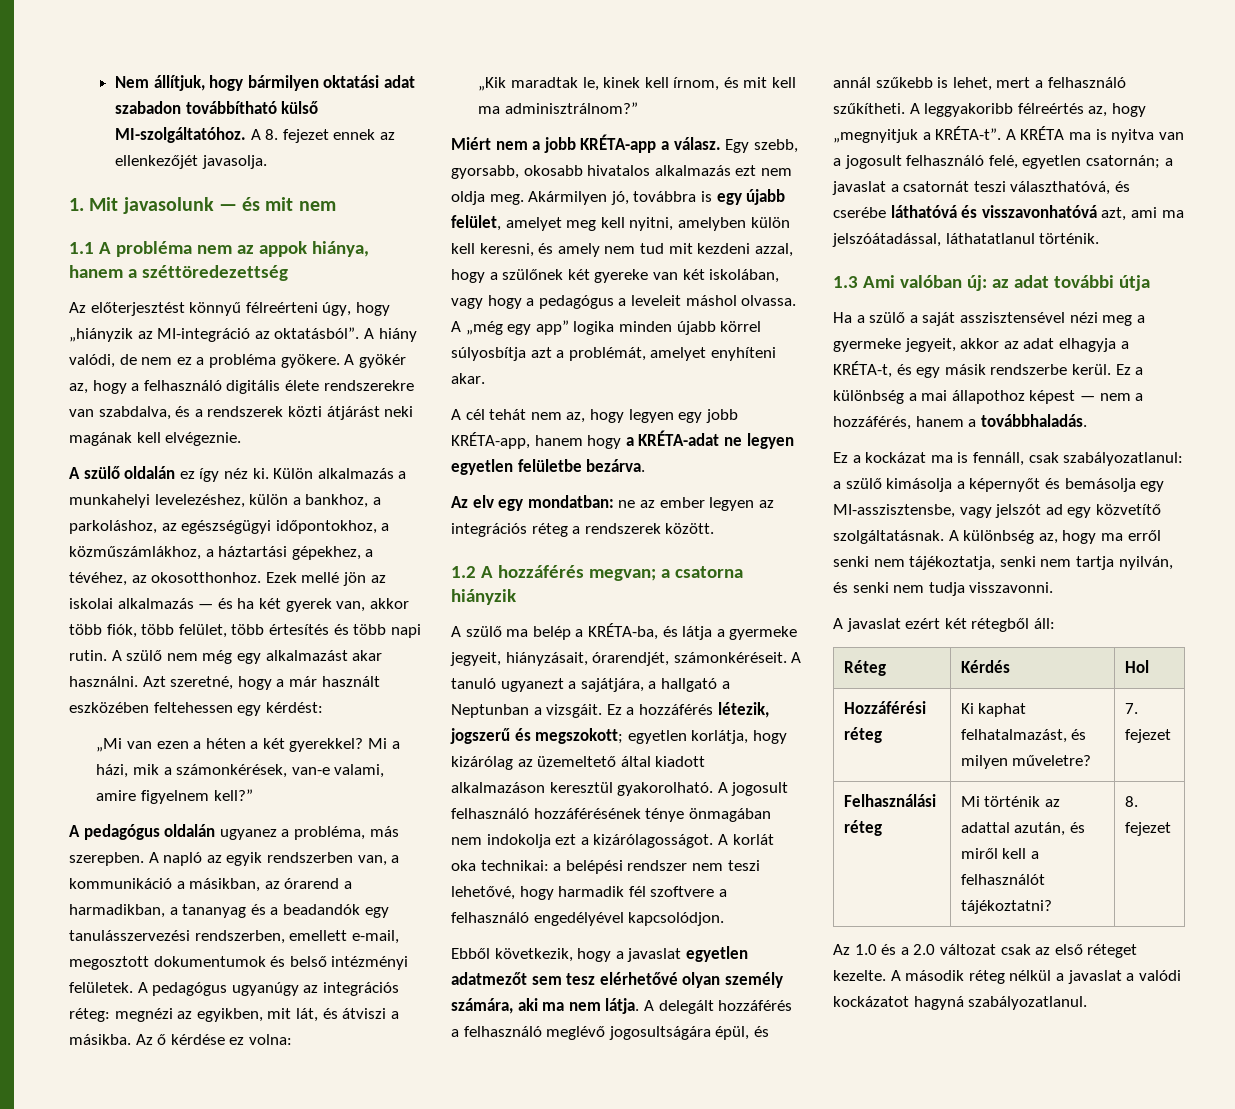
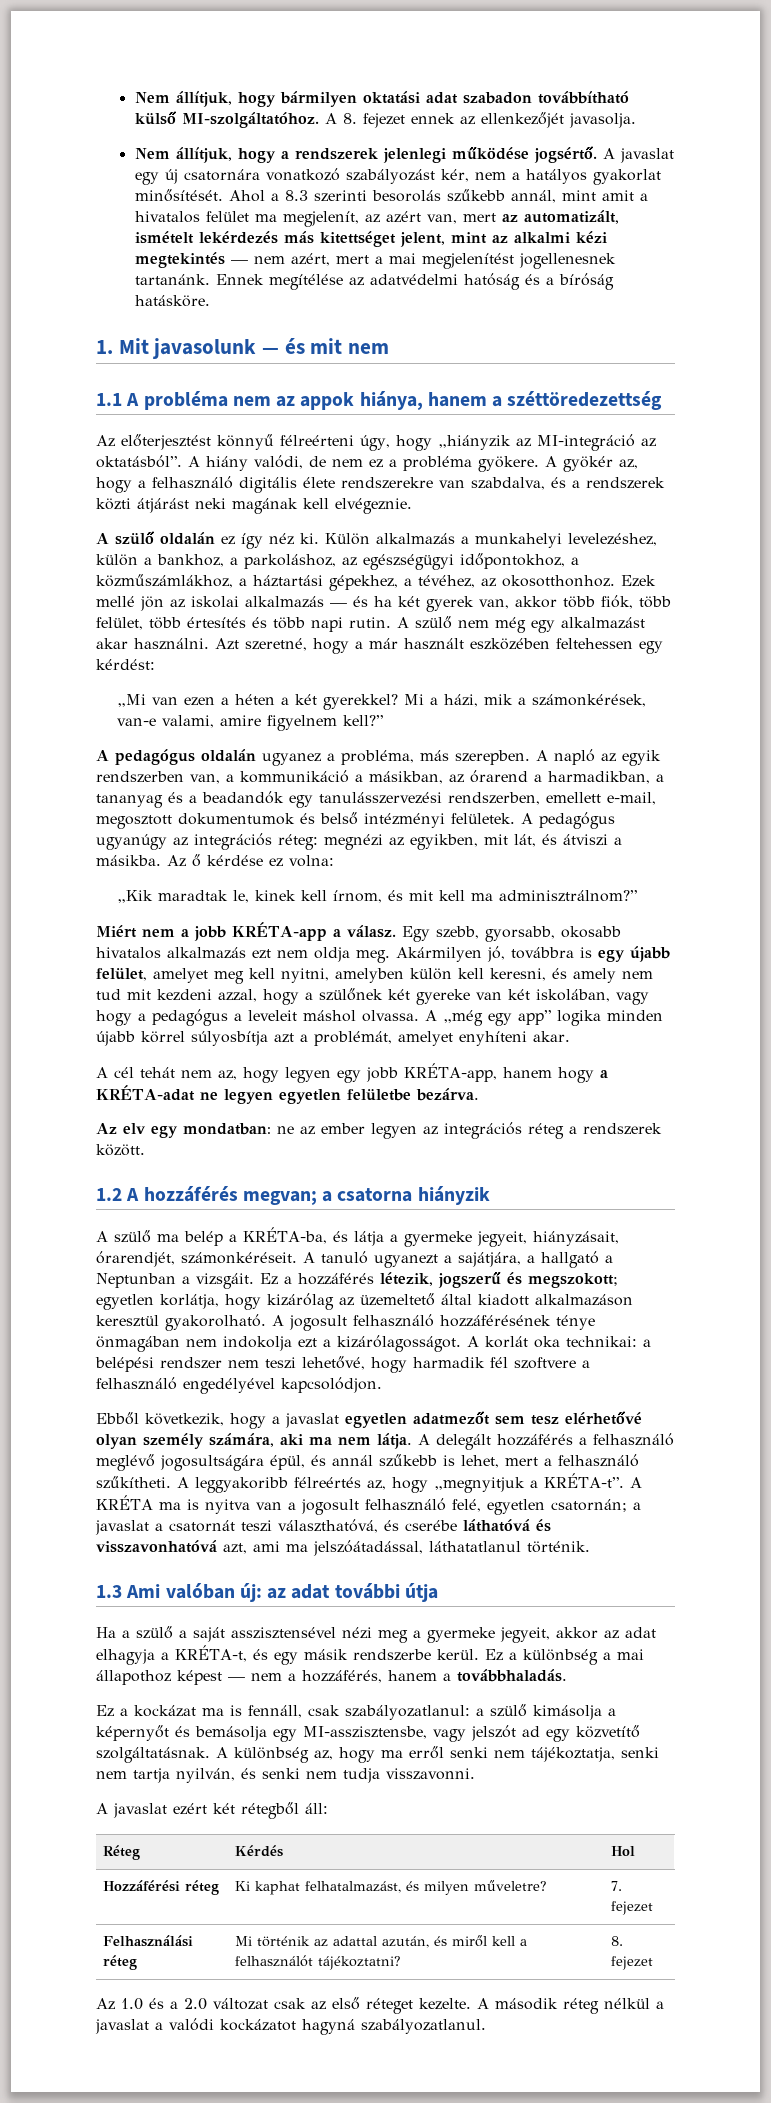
(267, 162) none -> [134,146,674,163] [134,168,661,185] [134,189,648,203] [134,210,619,227] [134,231,607,247] [134,252,616,269] [134,273,614,290] [134,295,210,307] // Nem állítjuk, hogy a rendszerek jelenlegi működése jogsértő. A javaslat egy új csatornára vonatkozó szabályozást kér, nem a hatályos gyakorlat minősítését. Ahol a 8.3 szerinti besorolás szűkebb annál, mint amit a hivatalos felület ma megjelenít, az azért van, mert az automatizált, ismételt lekérdezés más kitettséget jelent, mint az alkalmi kézi megtekintés — nem azért, mert a mai megjelenítést jogellenesnek tartanánk. Ennek megítélése az adatvédelmi hatóság és a bíróság hatásköre.

